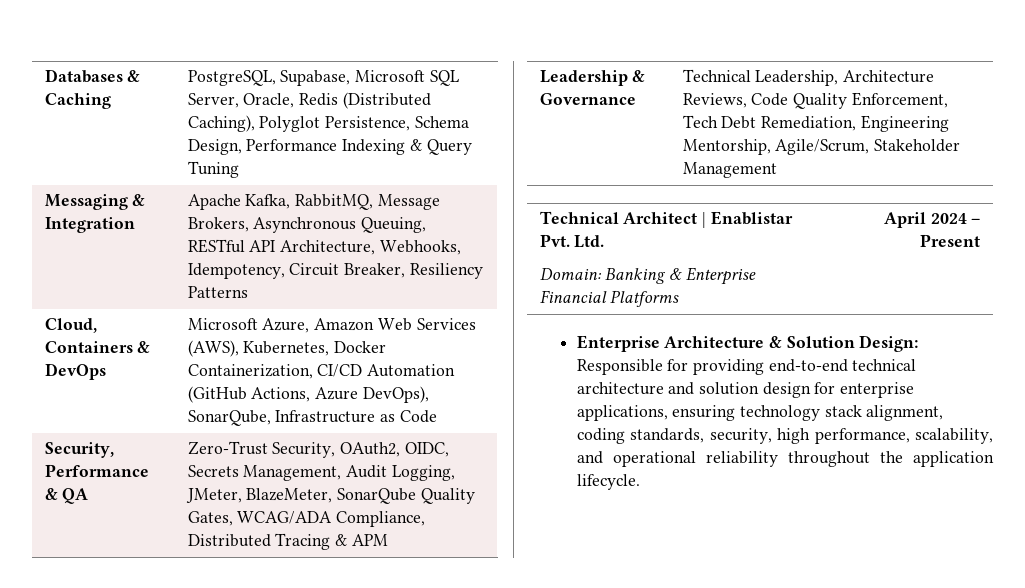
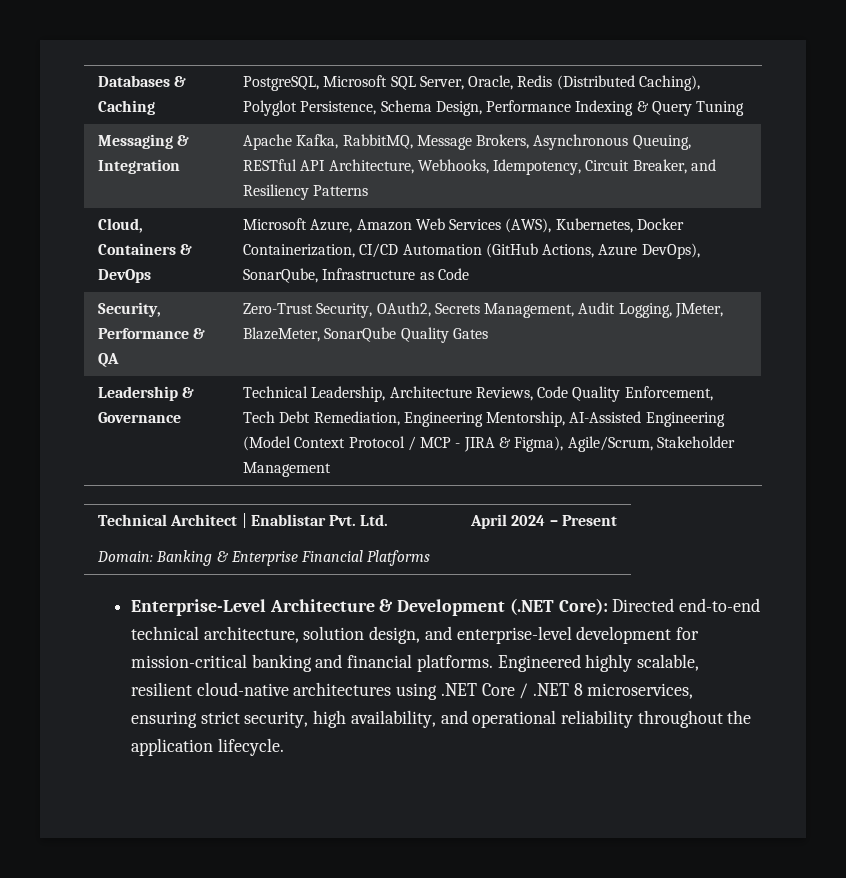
[280,70,351,86] Supabase, -> (319, 83) none
(406, 270) none -> [691,159,717,171] and
[404,442,449,457] OIDC, -> (431, 309) none
[187,511,426,527] [187,533,388,550] Gates, WCAG/ADA Compliance, Distributed Tracing & APM -> [452,328,488,339] Gates
(771, 147) none -> [569,411,725,427] [242,436,564,452] AI-Assisted Engineering (Model Context Protocol / MCP - JIRA & Figma),
[576,335,660,352] Enterprise -> [130,599,266,616] Enterprise-Level
[786,335,919,352] [576,359,917,375] [576,382,915,398] [576,405,944,421] [576,428,993,444] Solution Design: Responsible for providing end-to-end technical architecture and solution design for enterprise applications, ensuring technology stack alignment, coding standards, security, high performance, scalability, -> [397,598,761,616] [130,626,700,644] [130,654,700,672] [130,682,694,700] [130,710,436,728] Development (.NET Core): Directed end-to-end technical architecture, solution design, and enterprise-level development for mission-critical banking and financial platforms. Engineered highly scalable, resilient cloud-native architectures using .NET Core / .NET 8 microservices, ensuring strict security, high availability,

